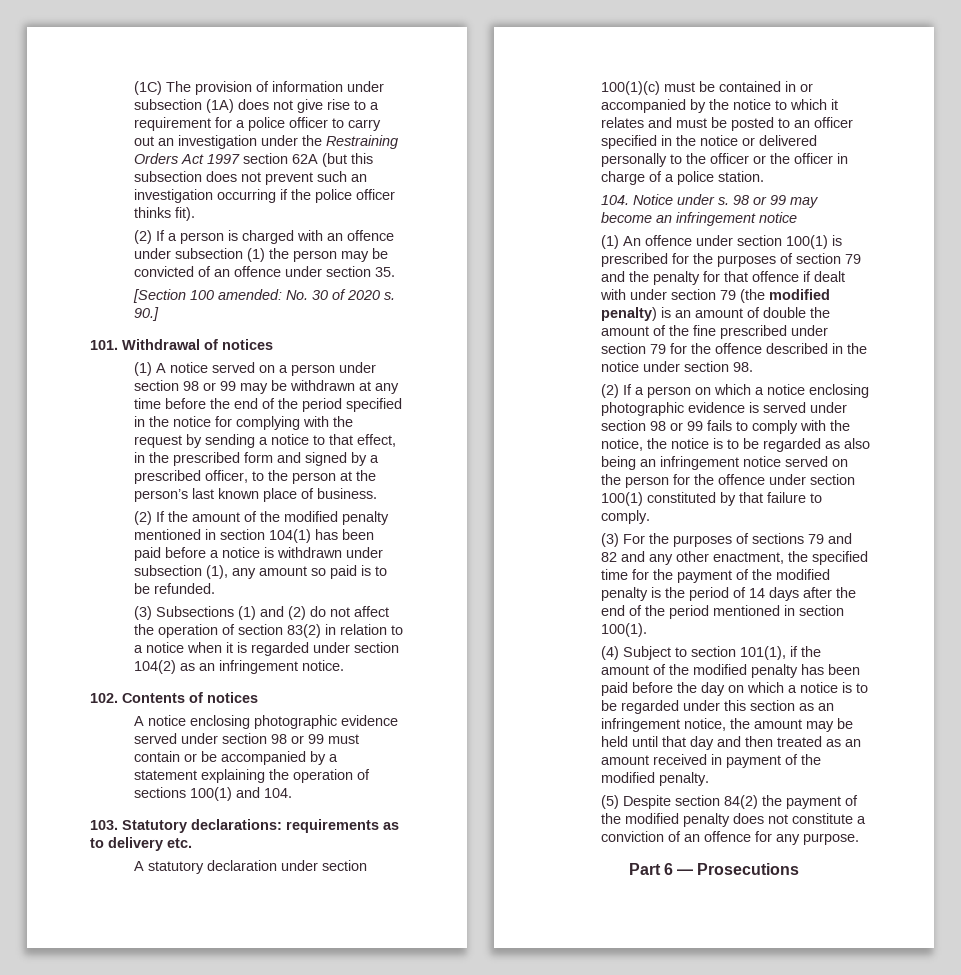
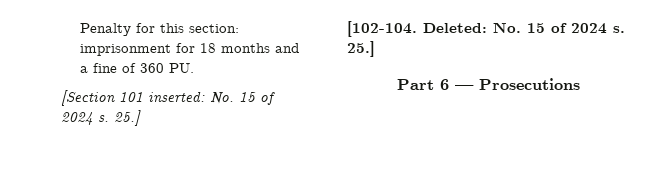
[134,81,385,95] [134,99,380,113] [134,117,382,131] [134,135,399,149] [134,153,374,167] [134,171,368,185] [134,189,396,203] [134,207,196,221] [134,230,395,244] [134,248,389,262] [134,266,396,277] [133,289,396,303] [134,307,160,321] [90,339,273,350] [134,362,377,376] [134,380,400,394] [134,398,403,412] [134,416,354,430] [134,434,397,448] [134,452,380,466] [134,470,377,484] [134,488,378,502] [134,511,390,525] [134,529,375,543] [134,547,384,561] [134,565,388,579] [134,583,216,594] [134,606,390,620] [134,624,404,638] [134,642,400,656] [134,660,345,674] [90,692,258,703] [134,715,399,729] [134,733,360,744] [134,751,339,765] [134,769,371,783] [134,787,293,801] [90,819,399,833] [90,837,192,851] [134,860,368,874] [601,81,814,95] [601,99,839,113] [601,117,854,131] [601,135,818,149] [601,153,849,167] [601,171,765,185] [601,194,819,208] [601,212,798,226] [601,235,843,249] [601,253,862,267] [601,271,846,285] [600,289,831,303] [601,307,831,321] [601,325,829,339] [601,343,868,354] [601,361,754,372] [601,384,870,398] [601,402,848,416] [601,420,851,434] [601,438,871,452] [601,456,849,470] [601,474,856,488] [601,492,823,506] [601,510,651,524] [601,533,853,547] [601,551,869,565] [601,569,831,583] [601,587,857,601] [601,605,845,619] [601,623,648,637] [601,646,822,660] [601,664,861,678] [601,682,869,696] [601,700,835,714] [601,718,854,732] [601,736,862,750] [601,754,822,768] [601,772,710,786] [601,795,859,809] [601,813,867,827] [601,831,860,845] (1C) The provision of information under subsection (1A) does not give rise to a requirement for a police officer to carry out an investigation under the Restraining Orders Act 1997 section 62A (but this subsection does not prevent such an investigation occurring if the police officer thinks fit). // (2) If a person is charged with an offence under subsection (1) the person may be convicted of an offence under section 35. // [Section 100 amended: No. 30 of 2020 s. 90.] // 101. Withdrawal of notices // (1) A notice served on a person under section 98 or 99 may be withdrawn at any time before the end of the period specified in the notice for complying with the request by sending a notice to that effect, in the prescribed form and signed by a prescribed officer, to the person at the person’s last known place of business. // (2) If the amount of the modified penalty mentioned in section 104(1) has been paid before a notice is withdrawn under subsection (1), any amount so paid is to be refunded. // (3) Subsections (1) and (2) do not affect the operation of section 83(2) in relation to a notice when it is regarded under section 104(2) as an infringement notice. // 102. Contents of notices // A notice enclosing photographic evidence served under section 98 or 99 must contain or be accompanied by a statement explaining the operation of sections 100(1) and 104. // 103. Statutory declarations: requirements as to delivery etc. // A statutory declaration under section 100(1)(c) must be contained in or accompanied by the notice to which it relates and must be posted to an officer specified in the notice or delivered personally to the officer or the officer in charge of a police station. // 104. Notice under s. 98 or 99 may become an infringement notice // (1) An offence under section 100(1) is prescribed for the purposes of section 79 and the penalty for that offence if dealt with under section 79 (the modified penalty) is an amount of double the amount of the fine prescribed under section 79 for the offence described in the notice under section 98. // (2) If a person on which a notice enclosing photographic evidence is served under section 98 or 99 fails to comply with the notice, the notice is to be regarded as also being an infringement notice served on the person for the offence under section 100(1) constituted by that failure to comply. // (3) For the purposes of sections 79 and 82 and any other enactment, the specified time for the payment of the modified penalty is the period of 14 days after the end of the period mentioned in section 100(1). // (4) Subject to section 101(1), if the amount of the modified penalty has been paid before the day on which a notice is to be regarded under this section as an infringement notice, the amount may be held until that day and then treated as an amount received in payment of the modified penalty. // (5) Despite section 84(2) the payment of the modified penalty does not constitute a conviction of an offence for any purpose. -> [80,23,240,36] [80,43,300,56] [80,63,195,73] [61,90,276,106] [61,110,142,126] [347,21,625,37] [347,41,375,57] Penalty for this section: imprisonment for 18 months and a fine of 360 PU. // [Section 101 inserted: No. 15 of 2024 s. 25.] // [102-104. Deleted: No. 15 of 2024 s. 25.]

